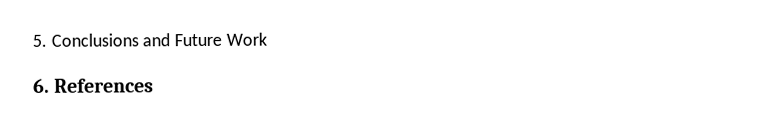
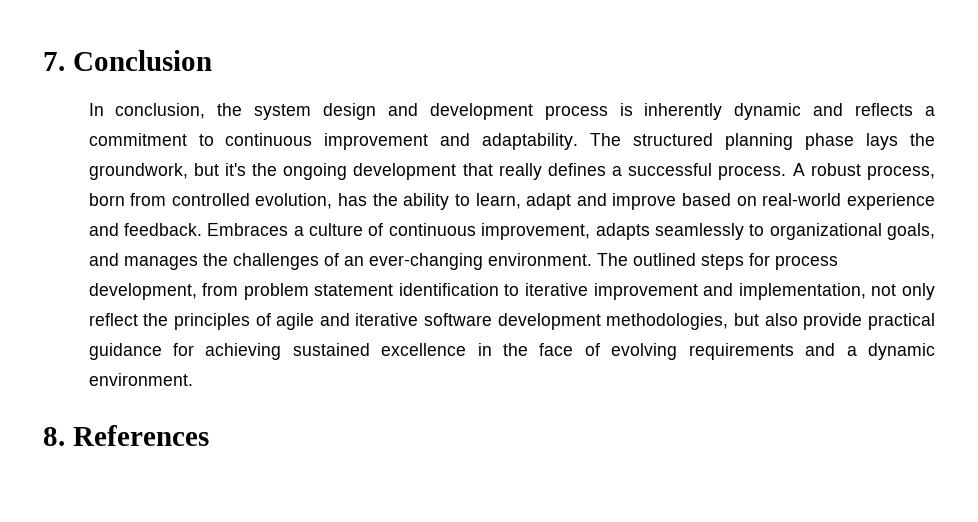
[32,32,267,47] [33,78,50,93] 5. Conclusions and Future Work // 6. -> [43,50,212,71] [88,103,935,120] [88,133,935,150] [88,163,936,180] [88,193,935,210] [88,223,935,240] [88,253,838,270] [88,283,935,300] [88,313,936,330] [88,343,935,360] [88,373,193,386] [43,427,65,446] 7. Conclusion // In conclusion, the system design and development process is inherently dynamic and reflects a commitment to continuous improvement and adaptability. The structured planning phase lays the groundwork, but it's the ongoing development that really defines a successful process. A robust process, born from controlled evolution, has the ability to learn, adapt and improve based on real-world experience and feedback. Embraces a culture of continuous improvement, adapts seamlessly to organizational goals, and manages the challenges of an ever-changing environment. The outlined steps for process development, from problem statement identification to iterative improvement and implementation, not only reflect the principles of agile and iterative software development methodologies, but also provide practical guidance for achieving sustained excellence in the face of evolving requirements and a dynamic environment. // 8.

